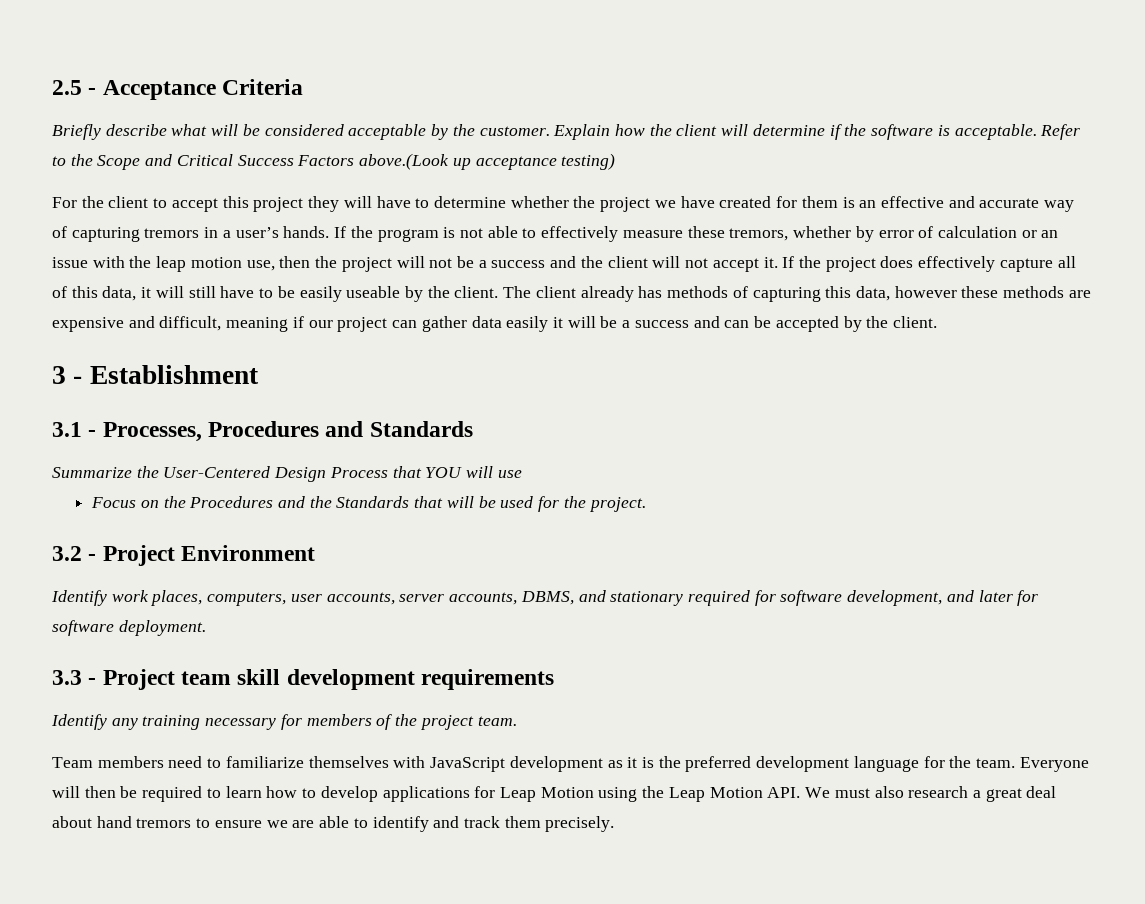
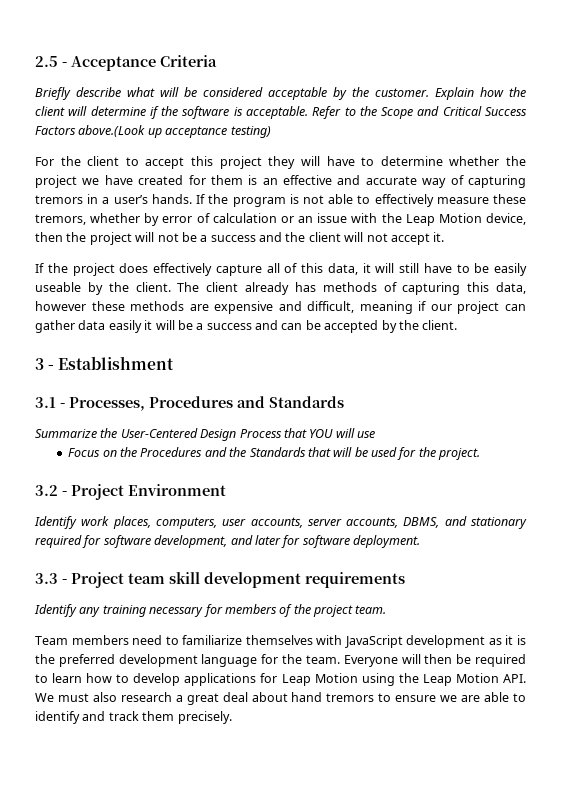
[156,256,275,272] leap motion use, -> [405,213,526,226] Leap Motion device,
(778, 262) none -> (445, 237) //

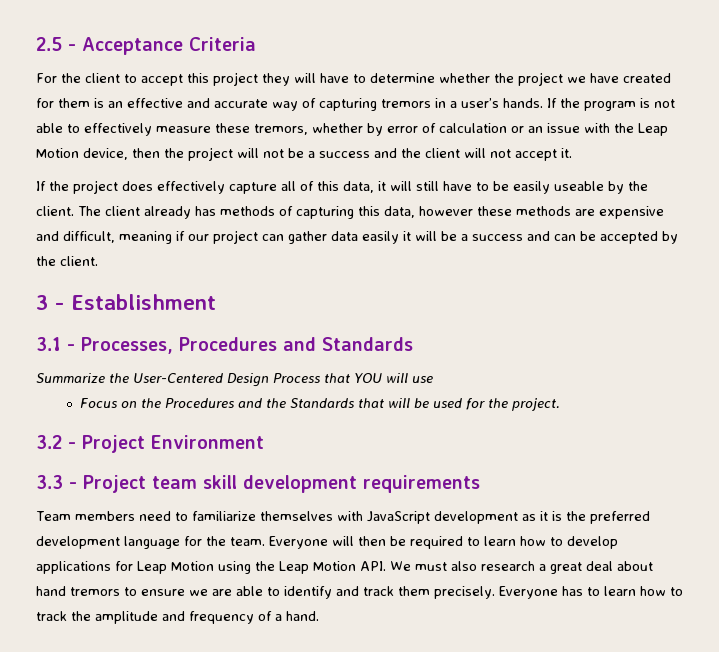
[35,87,526,100] [35,106,527,119] [35,125,271,138] // Briefly describe what will be considered acceptable by the customer. Explain how the client will determine if the software is acceptable. Refer to the Scope and Critical Success Factors above.(Look up acceptance testing) -> (256, 44) none
[34,516,527,529] [35,535,420,548] // Identify work places, computers, user accounts, server accounts, DBMS, and stationary required for software development, and later for software deployment. -> (264, 442) none
[34,604,387,617] // Identify any training necessary for members of the project team. -> (480, 484) none
(232, 717) none -> [499,586,683,599] [36,611,319,624] Everyone has to learn how to track the amplitude and frequency of a hand.

